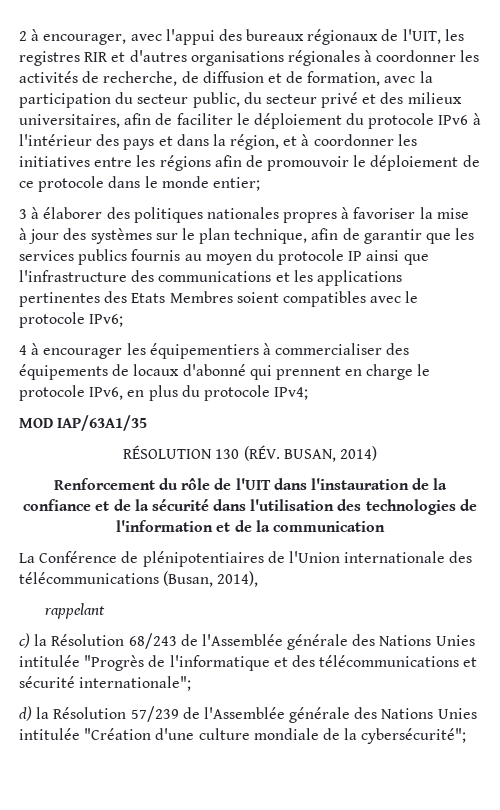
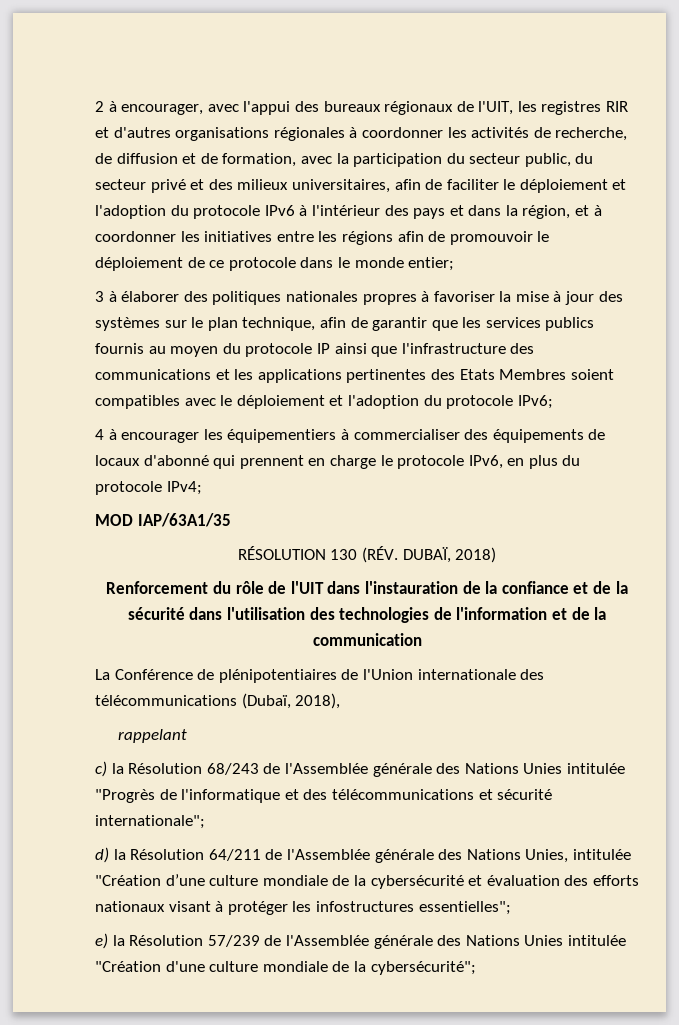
(342, 121) none -> [612,179,627,190] [95,205,166,219] et l'adoption
(419, 297) none -> [236,395,442,409] déploiement et l'adoption du
[283,446,377,462] BUSAN, 2014) -> [402,547,497,563] DUBAÏ, 2018)
[163,571,259,587] (Busan, 2014), -> [241,693,341,709] (Dubaï, 2018),
(127, 713) none -> [208,849,631,863] [95,874,639,889] [95,901,511,915] [95,933,204,949] 64/211 de l'Assemblée générale des Nations Unies, intitulée "Création d’une culture mondiale de la cybersécurité et évaluation des efforts nationaux visant à protéger les infostructures essentielles"; // e) la Résolution

